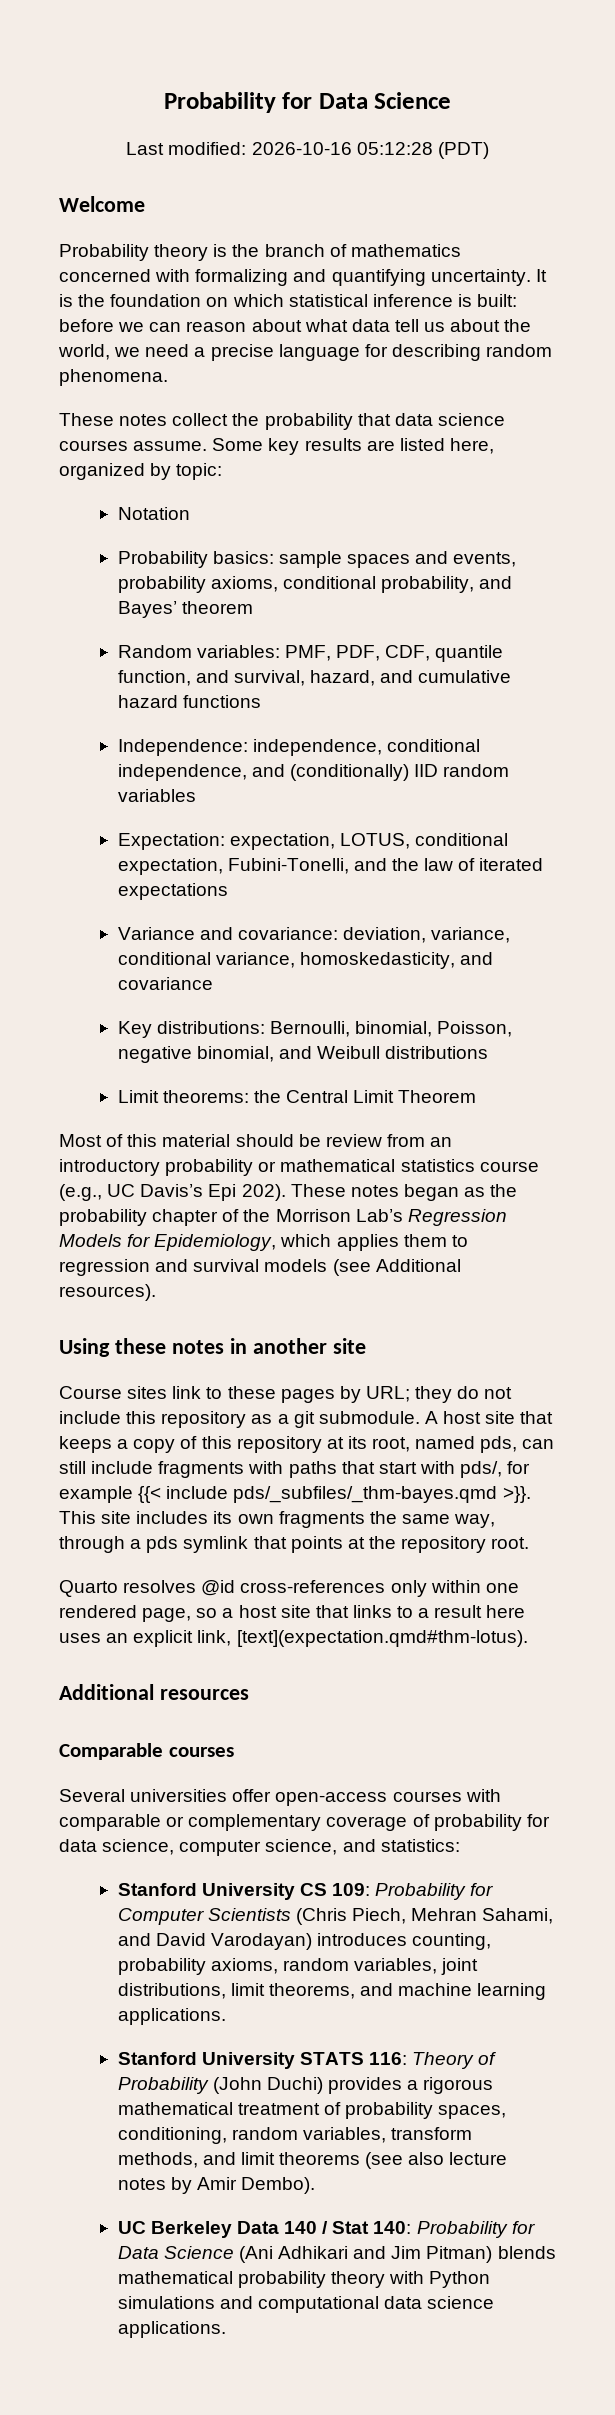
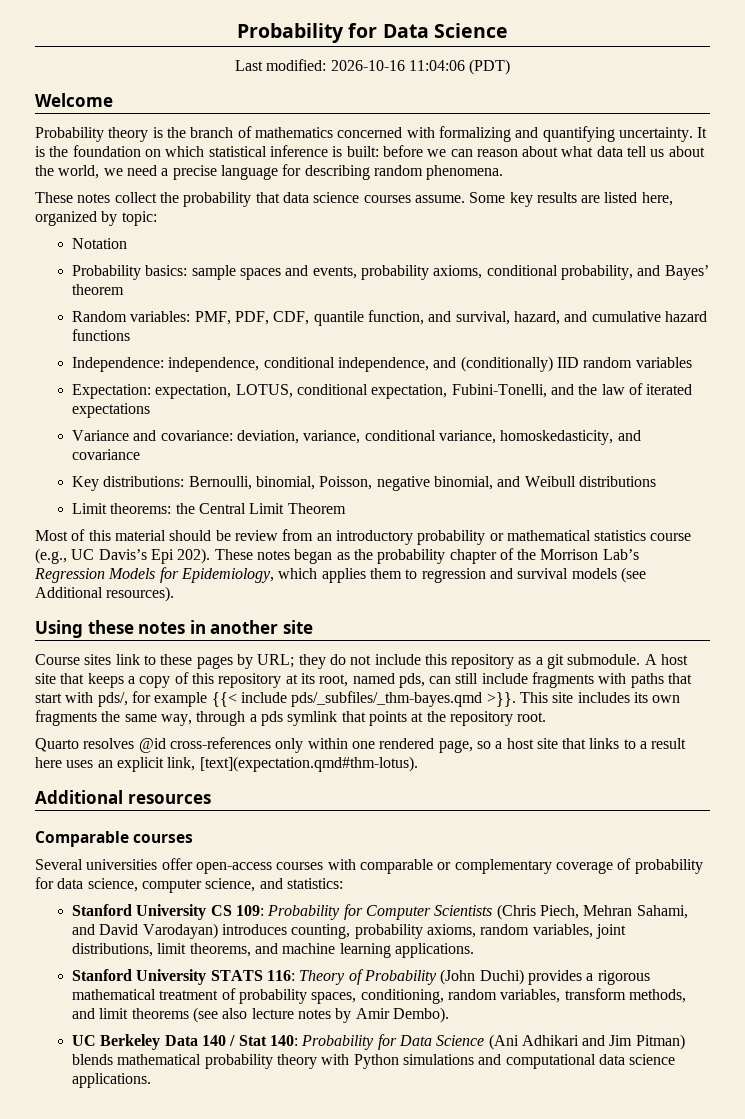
[356,142,433,155] 05:12:28 -> [408,60,465,71] 11:04:06

